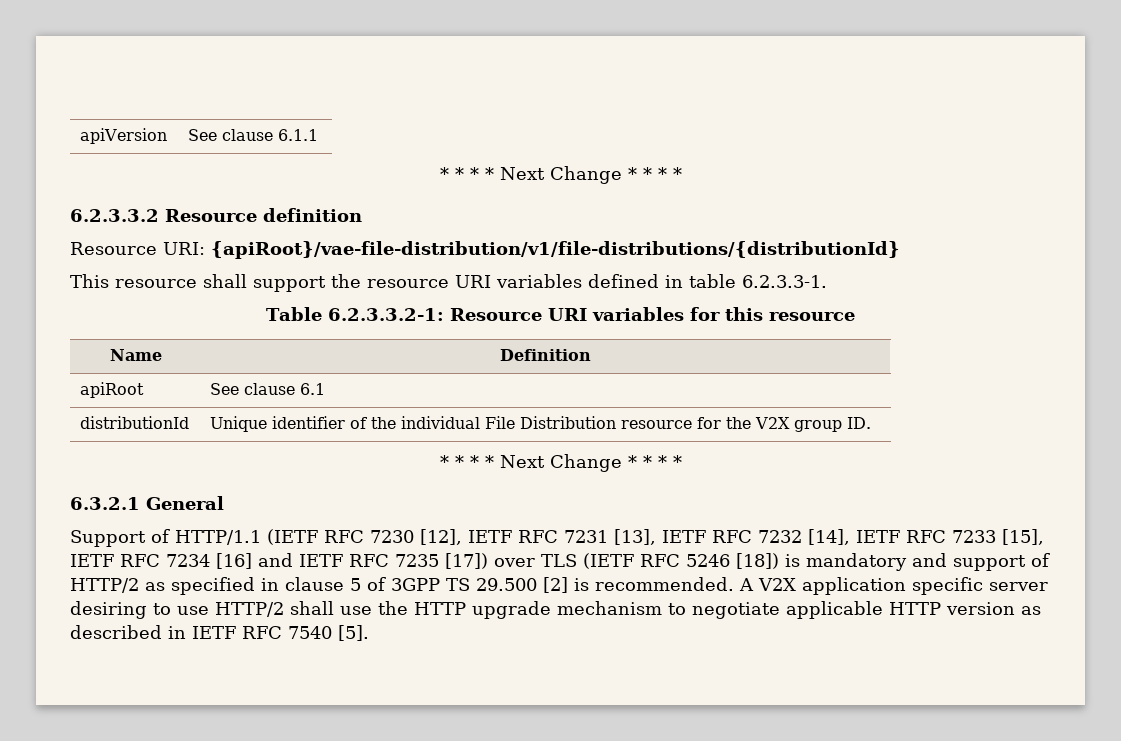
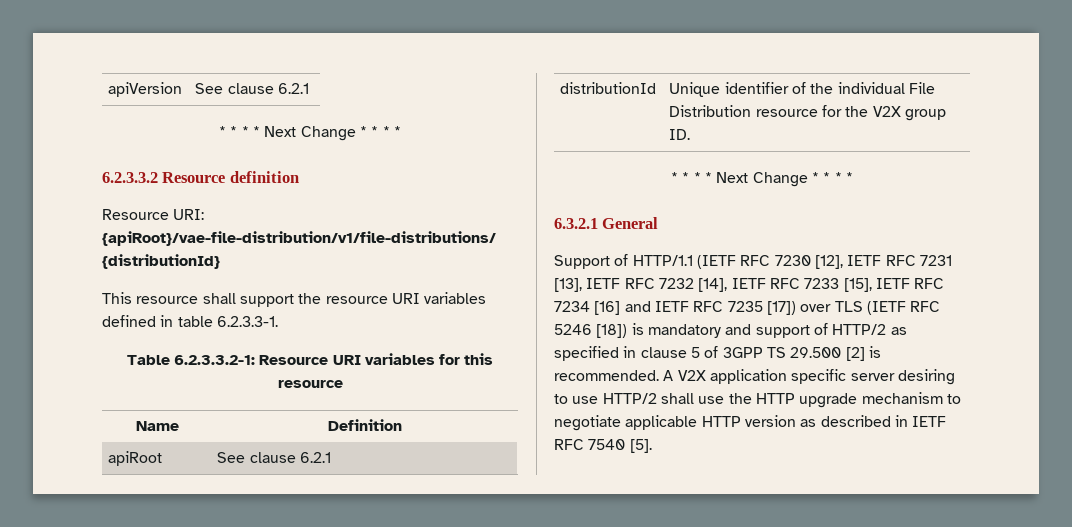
[278,129,319,141] 6.1.1 -> [278,83,310,94] 6.2.1
[300,383,326,395] 6.1 -> [300,452,332,463] 6.2.1

